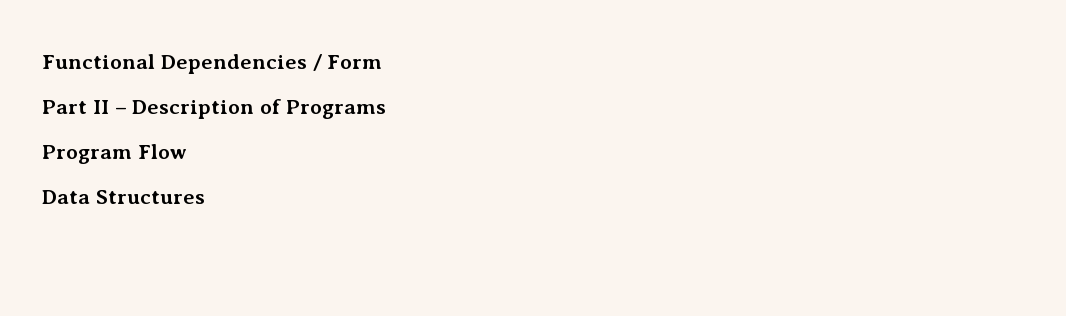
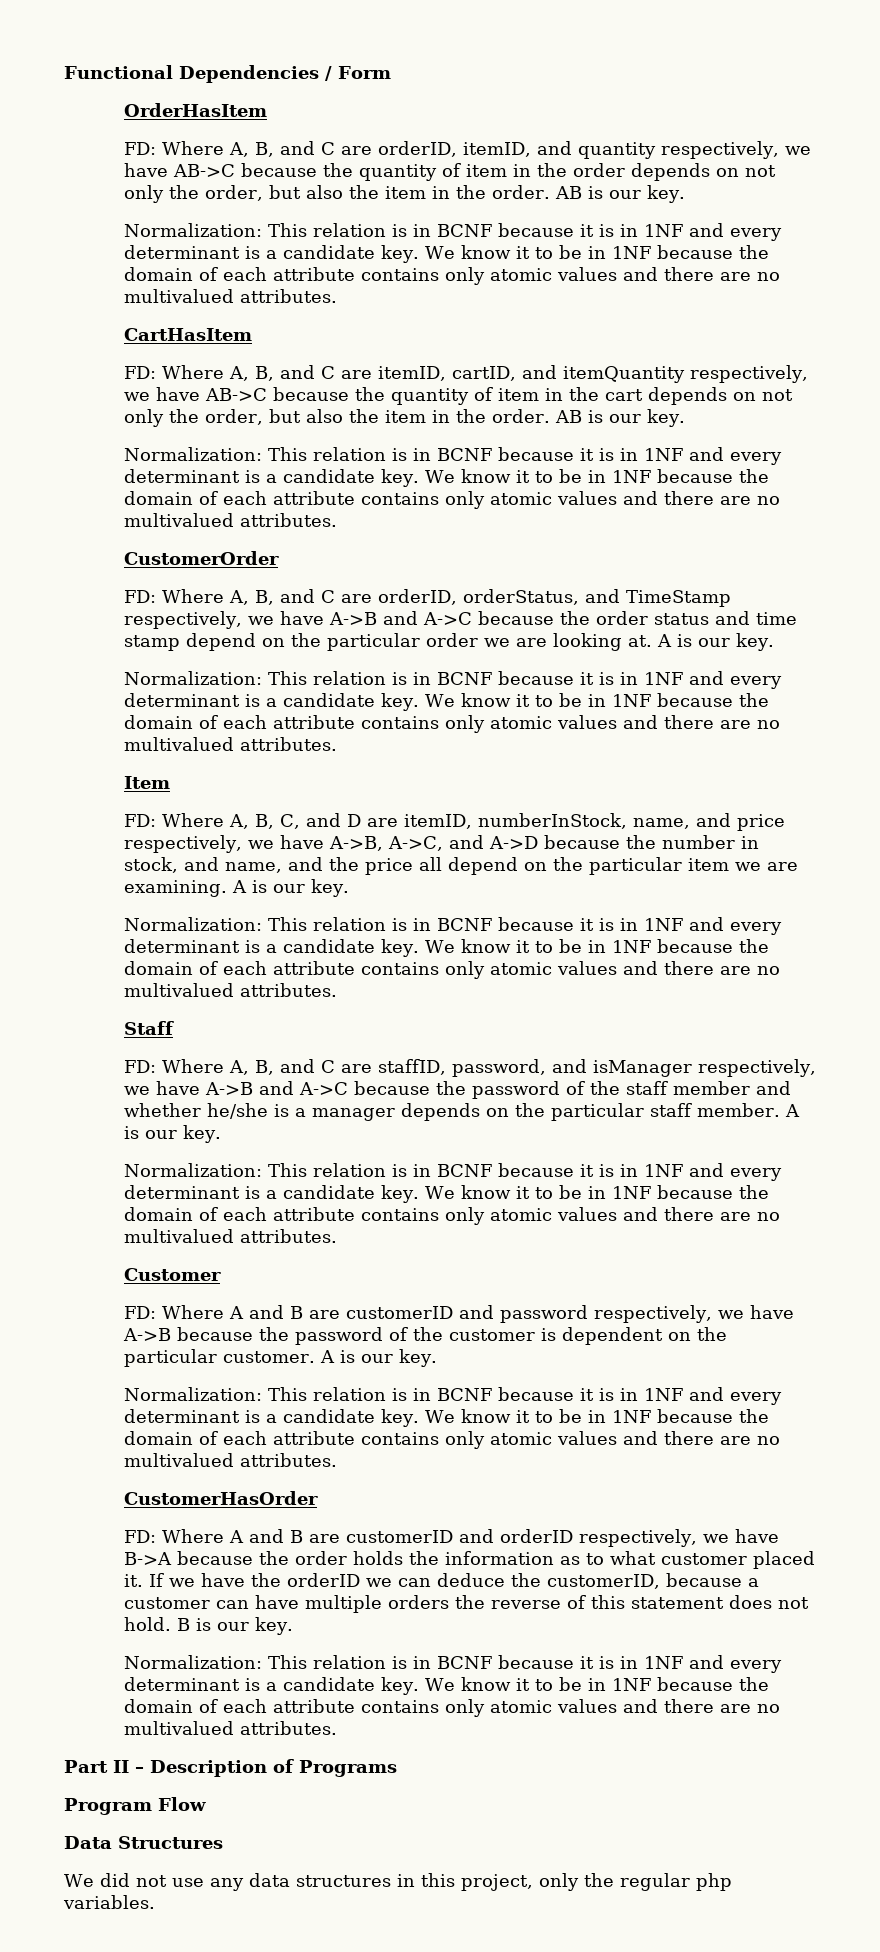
(383, 62) none -> [123,103,267,117] [123,141,811,159] [123,163,776,181] [123,185,685,203] [123,223,782,241] [123,245,769,263] [123,267,780,285] [123,289,337,303] [123,328,252,341] [123,365,808,383] [123,387,793,405] [123,409,685,427] [123,447,782,465] [123,469,769,487] [123,491,780,509] [123,513,337,527] [123,551,279,565] [123,589,731,607] [123,611,797,629] [123,633,774,651] [123,671,782,689] [123,693,769,711] [123,715,780,733] [123,737,337,751] [123,776,170,789] [123,813,785,831] [123,835,759,853] [123,857,798,875] [123,879,349,897] [123,917,782,935] [123,939,769,957] [123,961,780,979] [123,983,337,997] [123,1021,174,1035] [123,1059,816,1077] [123,1081,791,1099] [123,1103,800,1121] [123,1125,221,1143] [123,1163,782,1181] [123,1185,769,1203] [123,1207,780,1225] [123,1229,337,1243] [123,1268,221,1281] [123,1305,794,1323] [122,1327,727,1345] [123,1349,437,1367] [123,1387,782,1405] [123,1409,769,1427] [123,1431,780,1449] [123,1453,337,1467] [123,1491,318,1505] [123,1529,779,1547] [123,1551,815,1569] [123,1573,759,1589] [123,1595,809,1613] [123,1617,293,1635] [123,1655,782,1673] [123,1677,769,1695] [123,1699,780,1717] [123,1721,337,1735] // OrderHasItem // FD: Where A, B, and C are orderID, itemID, and quantity respectively, we have AB->C because the quantity of item in the order depends on not only the order, but also the item in the order. AB is our key. // Normalization: This relation is in BCNF because it is in 1NF and every determinant is a candidate key. We know it to be in 1NF because the domain of each attribute contains only atomic values and there are no multivalued attributes. // CartHasItem // FD: Where A, B, and C are itemID, cartID, and itemQuantity respectively, we have AB->C because the quantity of item in the cart depends on not only the order, but also the item in the order. AB is our key. // Normalization: This relation is in BCNF because it is in 1NF and every determinant is a candidate key. We know it to be in 1NF because the domain of each attribute contains only atomic values and there are no multivalued attributes. // CustomerOrder // FD: Where A, B, and C are orderID, orderStatus, and TimeStamp respectively, we have A->B and A->C because the order status and time stamp depend on the particular order we are looking at. A is our key. // Normalization: This relation is in BCNF because it is in 1NF and every determinant is a candidate key. We know it to be in 1NF because the domain of each attribute contains only atomic values and there are no multivalued attributes. // Item // FD: Where A, B, C, and D are itemID, numberInStock, name, and price respectively, we have A->B, A->C, and A->D because the number in stock, and name, and the price all depend on the particular item we are examining. A is our key. // Normalization: This relation is in BCNF because it is in 1NF and every determinant is a candidate key. We know it to be in 1NF because the domain of each attribute contains only atomic values and there are no multivalued attributes. // Staff // FD: Where A, B, and C are staffID, password, and isManager respectively, we have A->B and A->C because the password of the staff member and whether he/she is a manager depends on the particular staff member. A is our key. // Normalization: This relation is in BCNF because it is in 1NF and every determinant is a candidate key. We know it to be in 1NF because the domain of each attribute contains only atomic values and there are no multivalued attributes. // Customer // FD: Where A and B are customerID and password respectively, we have A->B because the password of the customer is dependent on the particular customer. A is our key. // Normalization: This relation is in BCNF because it is in 1NF and every determinant is a candidate key. We know it to be in 1NF because the domain of each attribute contains only atomic values and there are no multivalued attributes. // CustomerHasOrder // FD: Where A and B are customerID and orderID respectively, we have B->A because the order holds the information as to what customer placed it. If we have the orderID we can deduce the customerID, because a customer can have multiple orders the reverse of this statement does not hold. B is our key. // Normalization: This relation is in BCNF because it is in 1NF and every determinant is a candidate key. We know it to be in 1NF because the domain of each attribute contains only atomic values and there are no multivalued attributes.
(205, 197) none -> [64,1873,732,1891] [63,1895,155,1909] // We did not use any data structures in this project, only the regular php variables.

